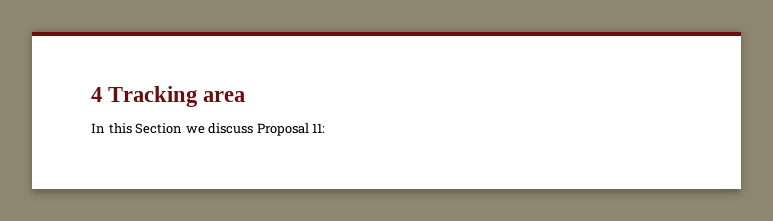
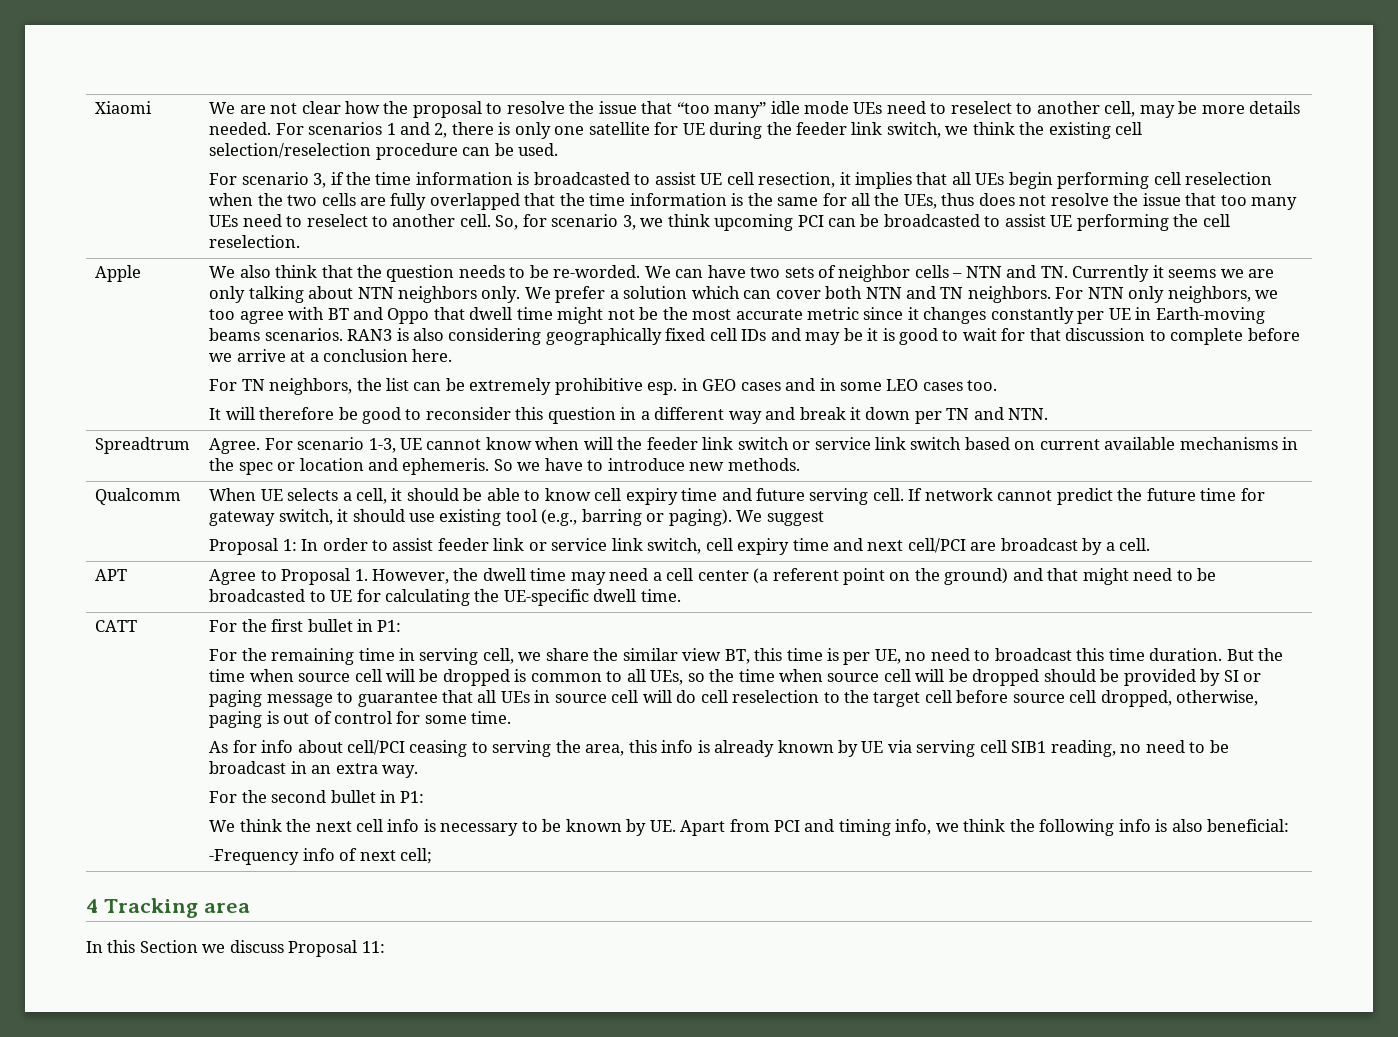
(91, 94) none -> [95,101,153,114] [209,101,1301,118] [209,122,1143,139] [209,143,559,160] [209,172,1273,189] [209,193,1298,210] [209,214,1230,231] [209,235,301,248] [95,265,142,282] [209,265,1275,282] [209,286,1279,303] [209,307,1265,324] [209,328,1300,345] [209,349,453,362] [209,378,998,395] [209,407,1049,424] [95,437,191,454] [209,437,1299,454] [209,458,800,475] [95,488,182,505] [209,488,1265,505] [209,509,824,526] [209,538,1151,555] [95,569,128,581] [209,568,1217,585] [209,589,681,606] [95,620,138,632] [209,619,402,632] [209,648,1284,665] [209,669,1262,686] [209,690,1259,707] [209,711,512,728] [209,740,1229,757] [209,761,419,778] [209,790,425,803] [209,819,1290,836] [209,848,433,865] Xiaomi | We are not clear how the proposal to resolve the issue that “too many” idle mode UEs need to reselect to another cell, may be more details needed. For scenarios 1 and 2, there is only one satellite for UE during the feeder link switch, we think the existing cell selection/reselection procedure can be used. // For scenario 3, if the time information is broadcasted to assist UE cell resection, it implies that all UEs begin performing cell reselection when the two cells are fully overlapped that the time information is the same for all the UEs, thus does not resolve the issue that too many UEs need to reselect to another cell. So, for scenario 3, we think upcoming PCI can be broadcasted to assist UE performing the cell reselection. // Apple | We also think that the question needs to be re-worded. We can have two sets of neighbor cells – NTN and TN. Currently it seems we are only talking about NTN neighbors only. We prefer a solution which can cover both NTN and TN neighbors. For NTN only neighbors, we too agree with BT and Oppo that dwell time might not be the most accurate metric since it changes constantly per UE in Earth-moving beams scenarios. RAN3 is also considering geographically fixed cell IDs and may be it is good to wait for that discussion to complete before we arrive at a conclusion here. // For TN neighbors, the list can be extremely prohibitive esp. in GEO cases and in some LEO cases too. // It will therefore be good to reconsider this question in a different way and break it down per TN and NTN. // Spreadtrum | Agree. For scenario 1-3, UE cannot know when will the feeder link switch or service link switch based on current available mechanisms in the spec or location and ephemeris. So we have to introduce new methods. // Qualcomm | When UE selects a cell, it should be able to know cell expiry time and future serving cell. If network cannot predict the future time for gateway switch, it should use existing tool (e.g., barring or paging). We suggest // Proposal 1: In order to assist feeder link or service link switch, cell expiry time and next cell/PCI are broadcast by a cell. // APT | Agree to Proposal 1. However, the dwell time may need a cell center (a referent point on the ground) and that might need to be broadcasted to UE for calculating the UE-specific dwell time. // CATT | For the first bullet in P1: // For the remaining time in serving cell, we share the similar view BT, this time is per UE, no need to broadcast this time duration. But the time when source cell will be dropped is common to all UEs, so the time when source cell will be dropped should be provided by SI or paging message to guarantee that all UEs in source cell will do cell reselection to the target cell before source cell dropped, otherwise, paging is out of control for some time. // As for info about cell/PCI ceasing to serving the area, this info is already known by UE via serving cell SIB1 reading, no need to be broadcast in an extra way. // For the second bullet in P1: // We think the next cell info is necessary to be known by UE. Apart from PCI and timing info, we think the following info is also beneficial: // -Frequency info of next cell; //

